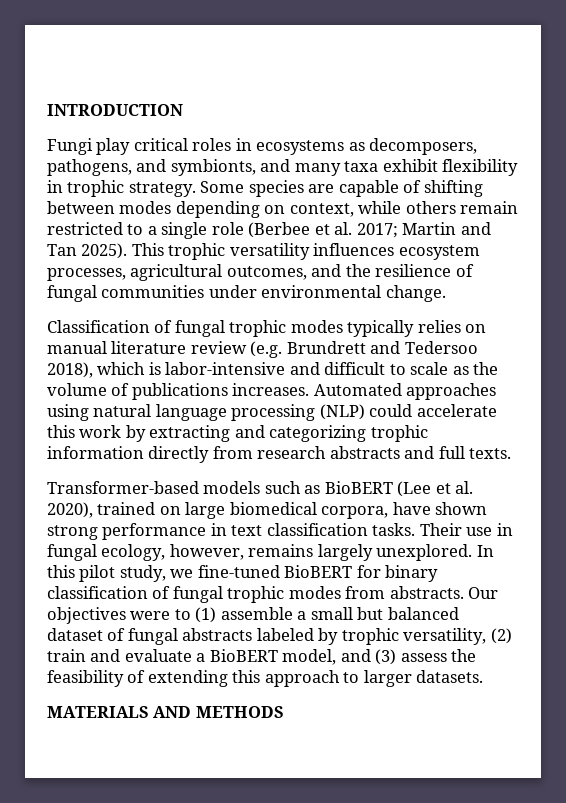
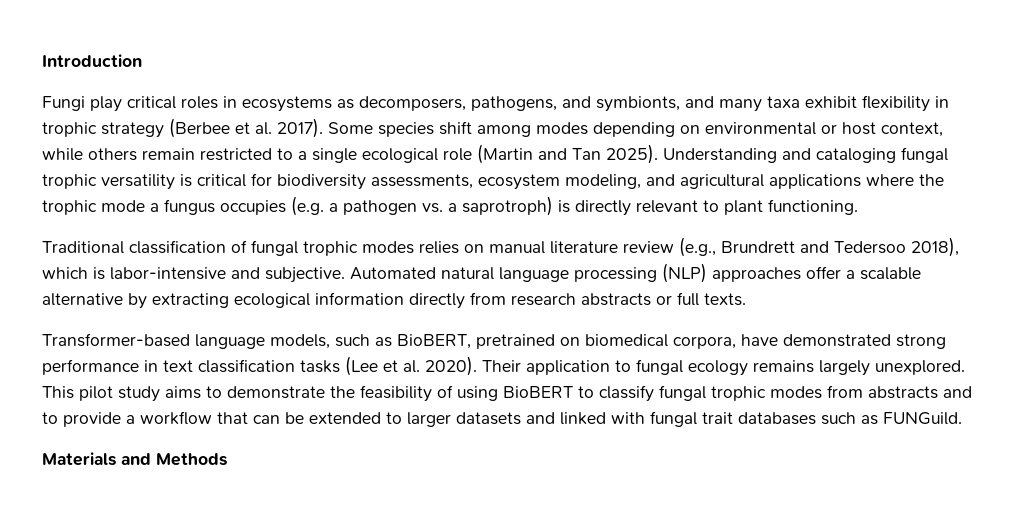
[47,104,183,116] INTRODUCTION -> [42,54,142,67] Introduction
[128,180,483,197] [47,201,286,218] strategy. Some species are capable of shifting between modes depending on -> [101,118,876,138] strategy (Berbee et al. 2017). Some species shift among modes depending on environmental or host
[211,222,491,238] [47,243,480,260] [47,264,474,281] [47,285,446,302] [47,320,415,337] role (Berbee et al. 2017; Martin and Tan 2025). This trophic versatility influences ecosystem processes, agricultural outcomes, and the resilience of fungal communities under environmental change. // Classification of fungal trophic modes typically -> [362,144,948,164] [42,173,944,190] [42,196,858,216] [42,240,414,256] ecological role (Martin and Tan 2025). Understanding and cataloging fungal trophic versatility is critical for biodiversity assessments, ecosystem modeling, and agricultural applications where the trophic mode a fungus occupies (e.g. a pathogen vs. a saprotroph) is directly relevant to plant functioning. // Traditional classification of fungal trophic modes
[250,341,283,358] (e.g. -> [679,237,716,257] (e.g.,
[324,362,499,375] [47,383,497,400] [47,404,497,421] [47,425,428,442] difficult to scale as the volume of publications increases. Automated approaches using natural language processing (NLP) could accelerate this work by extracting and categorizing trophic -> [265,263,921,283] [42,293,310,309] subjective. Automated natural language processing (NLP) approaches offer a scalable alternative by extracting ecological
[404,446,435,459] and -> [656,295,672,305] or
[203,481,474,497] [47,502,226,519] models such as BioBERT (Lee et al. 2020), trained on large -> [195,334,580,349] language models, such as BioBERT, pretrained on
[435,502,488,515] shown -> [783,334,891,347] demonstrated
[372,523,513,536] [47,544,494,561] [47,565,439,582] [47,586,499,603] [47,607,459,624] [47,628,512,645] [47,649,477,665] [47,670,484,687] [47,706,284,718] tasks. Their use in fungal ecology, however, remains largely unexplored. In this pilot study, we fine-tuned BioBERT for binary classification of fungal trophic modes from abstracts. Our objectives were to (1) assemble a small but balanced dataset of fungal abstracts labeled by trophic versatility, (2) train and evaluate a BioBERT model, and (3) assess the feasibility of extending this approach to larger datasets. // MATERIALS AND METHODS -> [300,356,965,376] [42,385,972,402] [42,411,962,427] [42,452,227,466] tasks (Lee et al. 2020). Their application to fungal ecology remains largely unexplored. This pilot study aims to demonstrate the feasibility of using BioBERT to classify fungal trophic modes from abstracts and to provide a workflow that can be extended to larger datasets and linked with fungal trait databases such as FUNGuild. // Materials and Methods

